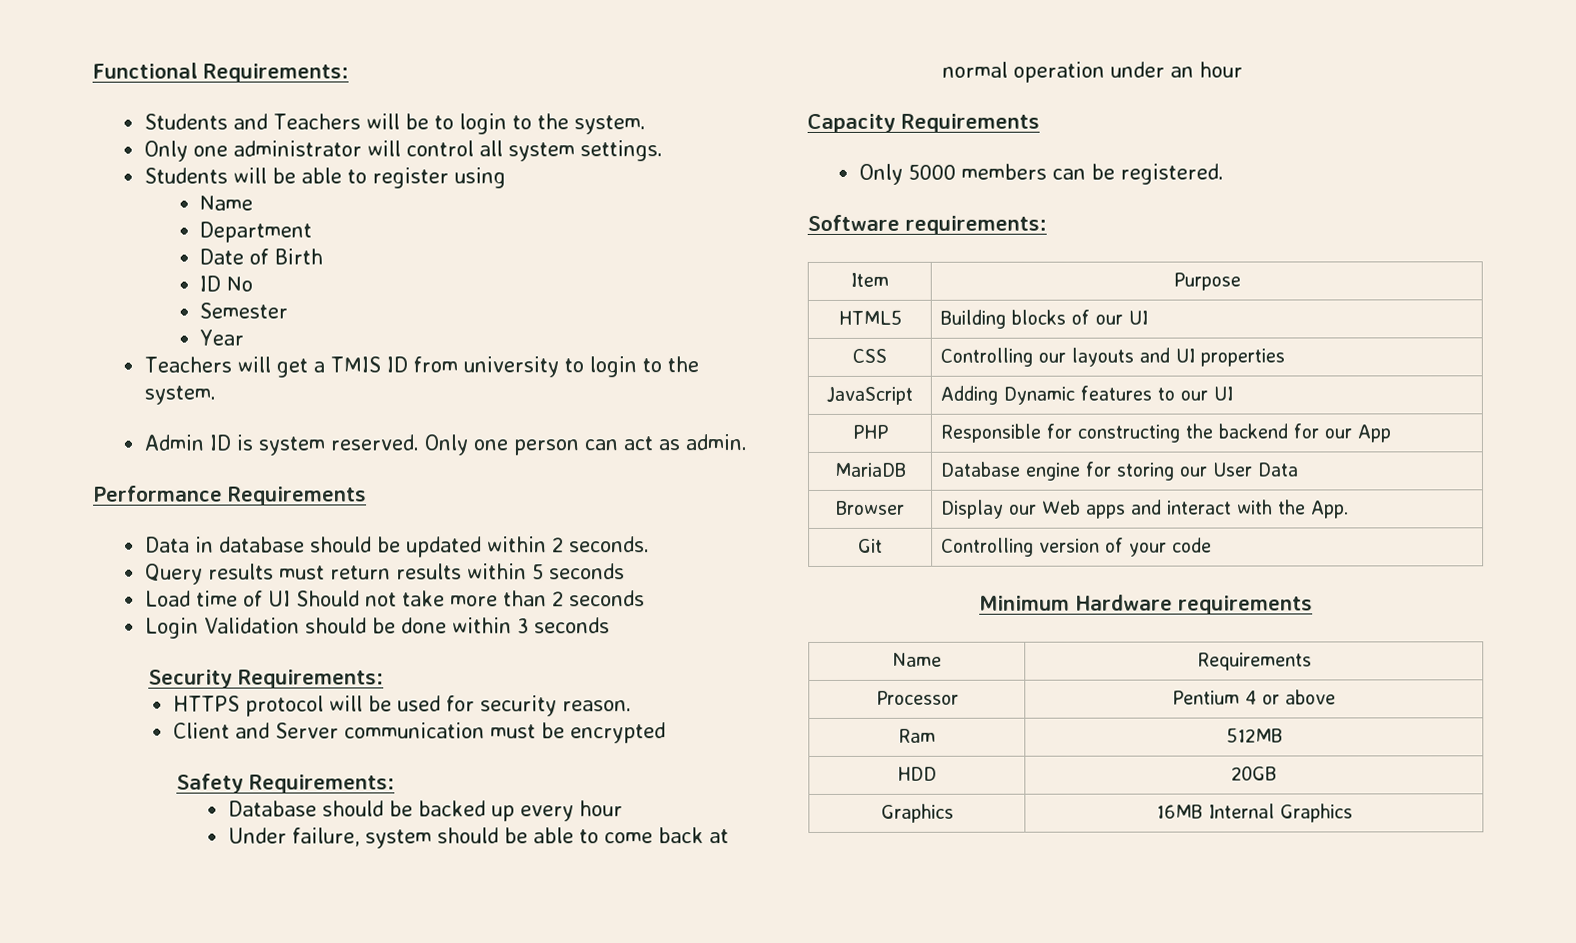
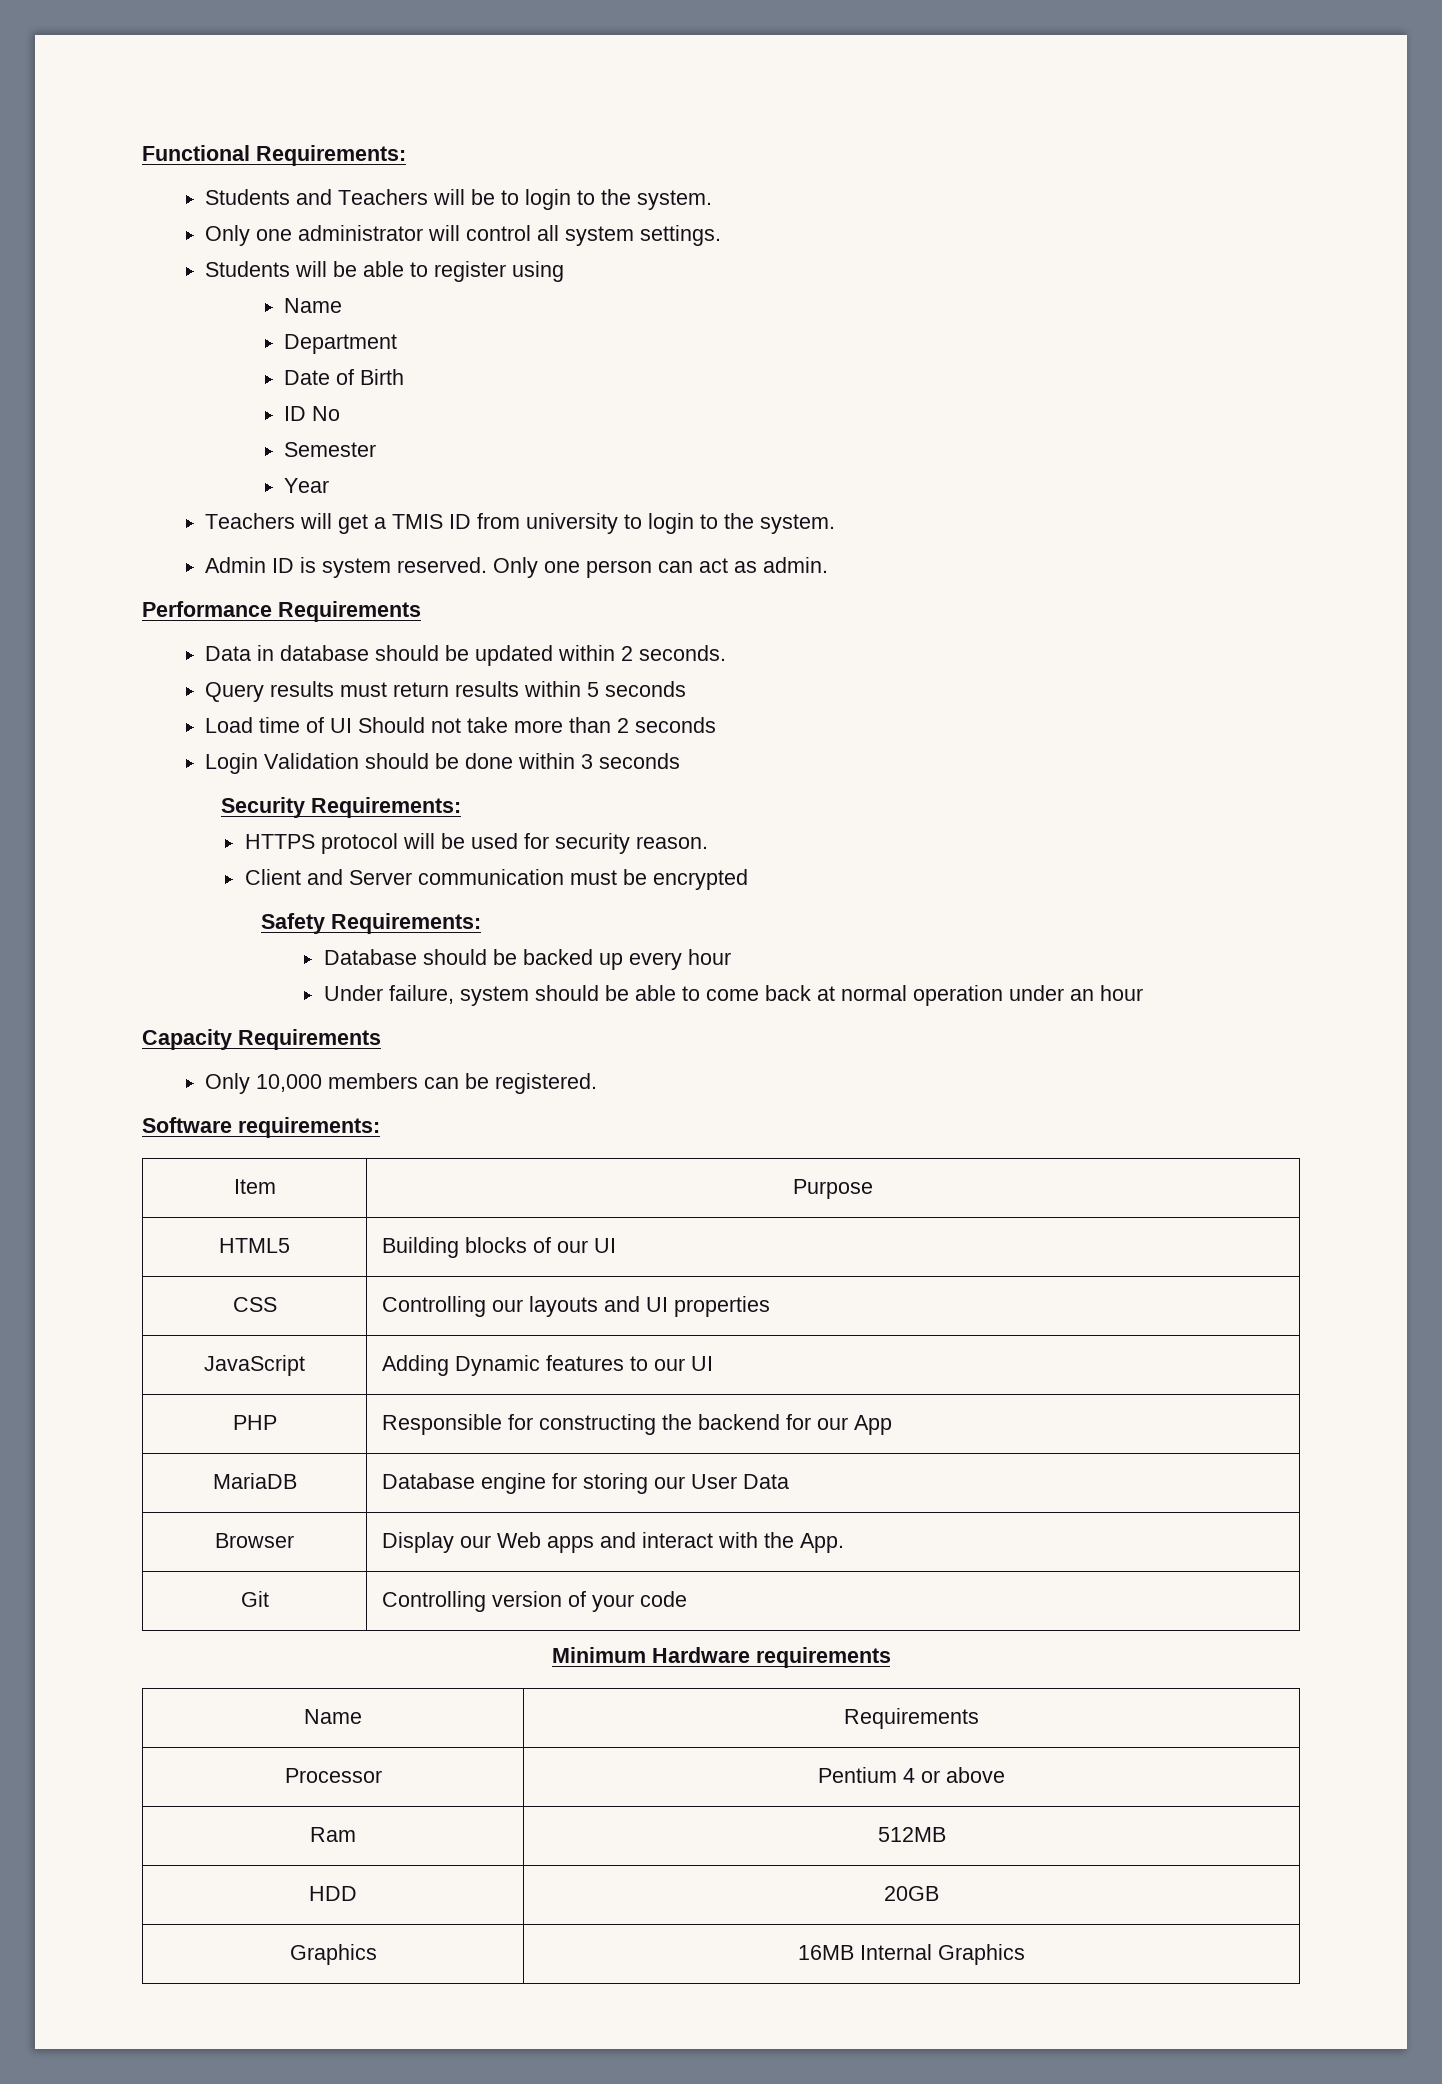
[907,164,956,180] 5000 -> [256,1074,323,1092] 10,000

